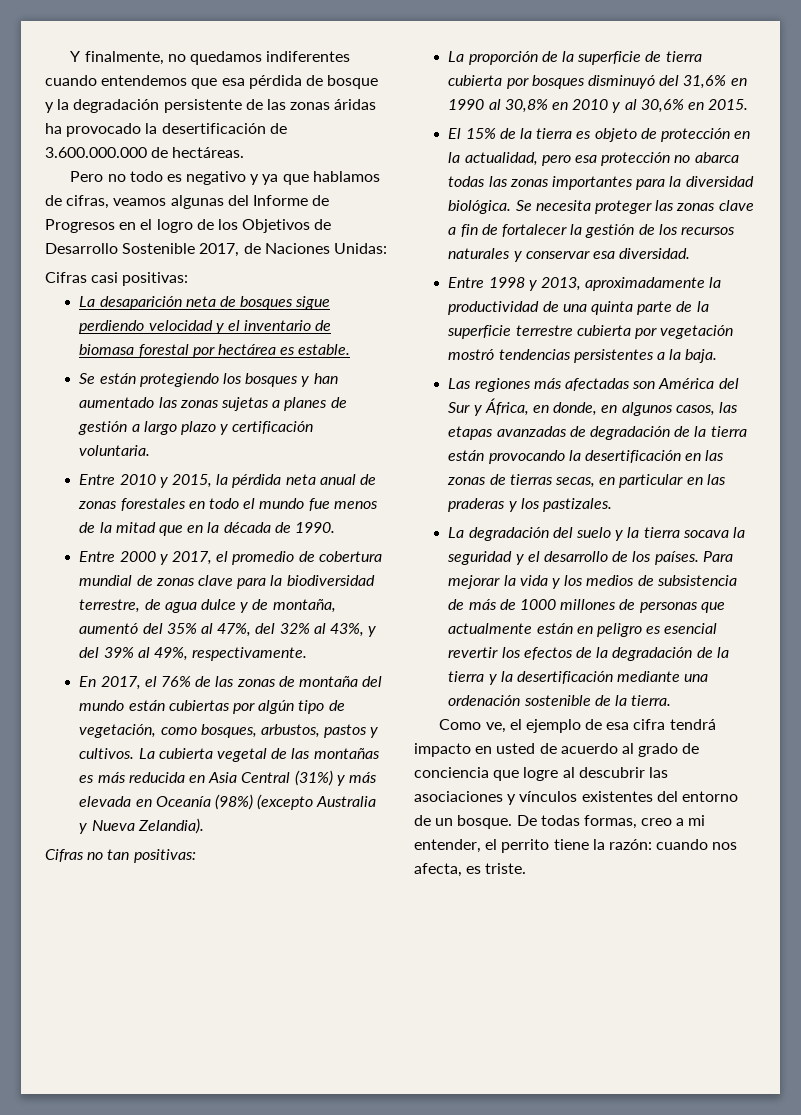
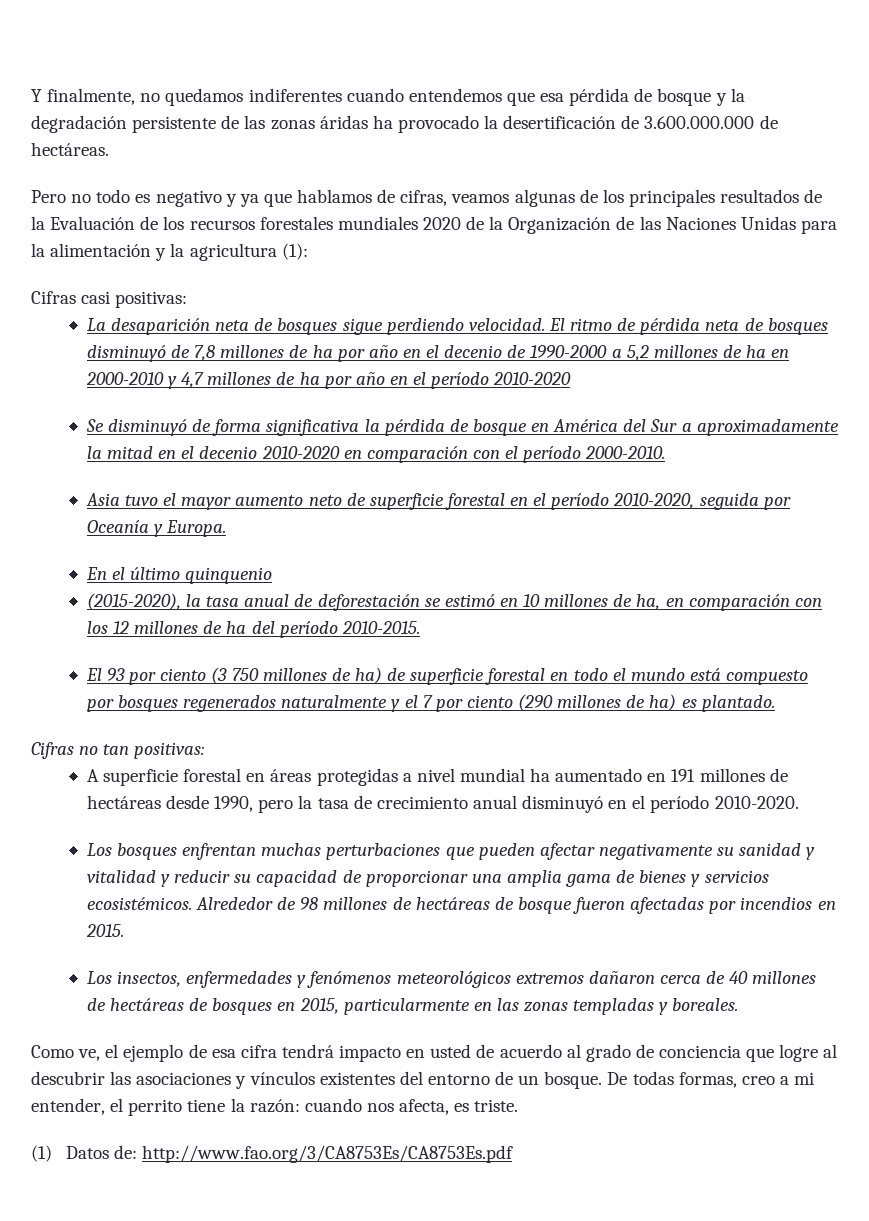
[227,195,330,206] [45,219,332,233] [45,243,387,257] del Informe de Progresos en el logro de los Objetivos de Desarrollo Sostenible 2017, de Naciones Unidas: -> [579,189,823,207] [31,216,837,234] [31,243,308,261] de los principales resultados de la Evaluación de los recursos forestales mundiales 2020 de la Organización de las Naciones Unidas para la alimentación y la agricultura (1):
[148,320,332,334] [79,344,351,358] [79,373,338,387] [79,397,347,411] [78,421,314,435] [79,445,151,456] [79,474,376,488] [78,498,378,511] [79,522,335,536] [79,551,382,565] [79,575,375,589] [79,599,336,613] [79,623,377,637] [79,647,308,661] [79,676,383,690] [79,700,345,714] [79,724,379,738] [79,748,380,762] [79,770,377,786] [79,794,377,810] [79,818,204,834] [45,849,196,863] [448,51,702,65] [448,75,747,89] [448,99,749,113] [448,128,751,142] [448,152,739,166] [448,176,754,190] [448,200,754,214] [448,224,735,238] [448,248,691,262] [448,277,722,291] [448,301,709,315] [447,325,734,339] [448,349,718,363] [448,378,739,392] [448,398,738,416] [448,426,747,440] [448,450,725,464] [447,474,726,488] [448,498,612,512] [448,527,745,541] [447,551,733,565] [448,575,737,589] [448,599,725,613] [448,623,718,637] [448,647,729,661] [448,671,709,685] [448,695,672,706] velocidad y el inventario de biomasa forestal por hectárea es estable. // Se están protegiendo los bosques y han aumentado las zonas sujetas a planes de gestión a largo plazo y certificación voluntaria. // Entre 2010 y 2015, la pérdida neta anual de zonas forestales en todo el mundo fue menos de la mitad que en la década de 1990. // Entre 2000 y 2017, el promedio de cobertura mundial de zonas clave para la biodiversidad terrestre, de agua dulce y de montaña, aumentó del 35% al 47%, del 32% al 43%, y del 39% al 49%, respectivamente. // En 2017, el 76% de las zonas de montaña del mundo están cubiertas por algún tipo de vegetación, como bosques, arbustos, pastos y cultivos. La cubierta vegetal de las montañas es más reducida en Asia Central (31%) y más elevada en Oceanía (98%) (excepto Australia y Nueva Zelandia). // Cifras no tan positivas: // La proporción de la superficie de tierra cubierta por bosques disminuyó del 31,6% en 1990 al 30,8% en 2010 y al 30,6% en 2015. // El 15% de la tierra es objeto de protección en la actualidad, pero esa protección no abarca todas las zonas importantes para la diversidad biológica. Se necesita proteger las zonas clave a fin de fortalecer la gestión de los recursos naturales y conservar esa diversidad. // Entre 1998 y 2013, aproximadamente la productividad de una quinta parte de la superficie terrestre cubierta por vegetación mostró tendencias persistentes a la baja. // Las regiones más afectadas son América del Sur y África, en donde, en algunos casos, las etapas avanzadas de degradación de la tierra están provocando la desertificación en las zonas de tierras secas, en particular en las praderas y los pastizales. // La degradación del suelo y la tierra socava la seguridad y el desarrollo de los países. Para mejorar la vida y los medios de subsistencia de más de 1000 millones de personas que actualmente están en peligro es esencial revertir los efectos de la degradación de la tierra y la desertificación mediante una ordenación sostenible de la tierra. -> [468,318,828,335] [86,344,790,362] [85,371,572,389] [85,419,839,436] [86,446,666,463] [85,493,791,510] [86,520,227,537] [85,567,273,584] [86,593,822,611] [86,621,420,638] [85,667,809,685] [86,694,775,712] [31,742,205,759] [86,768,788,786] [86,795,799,813] [86,843,816,860] [86,870,769,887] [86,897,836,914] [85,924,124,937] [86,970,817,988] [86,998,739,1015] velocidad. El ritmo de pérdida neta de bosques disminuyó de 7,8 millones de ha por año en el decenio de 1990-2000 a 5,2 millones de ha en 2000-2010 y 4,7 millones de ha por año en el período 2010-2020 // Se disminuyó de forma significativa la pérdida de bosque en América del Sur a aproximadamente la mitad en el decenio 2010-2020 en comparación con el período 2000-2010. // Asia tuvo el mayor aumento neto de superficie forestal en el período 2010-2020, seguida por Oceanía y Europa. // En el último quinquenio // (2015-2020), la tasa anual de deforestación se estimó en 10 millones de ha, en comparación con los 12 millones de ha del período 2010-2015. // El 93 por ciento (3 750 millones de ha) de superficie forestal en todo el mundo está compuesto por bosques regenerados naturalmente y el 7 por ciento (290 millones de ha) es plantado. // Cifras no tan positivas: // A superficie forestal en áreas protegidas a nivel mundial ha aumentado en 191 millones de hectáreas desde 1990, pero la tasa de crecimiento anual disminuyó en el período 2010-2020. // Los bosques enfrentan muchas perturbaciones que pueden afectar negativamente su sanidad y vitalidad y reducir su capacidad de proporcionar una amplia gama de bienes y servicios ecosistémicos. Alrededor de 98 millones de hectáreas de bosque fueron afectadas por incendios en 2015. // Los insectos, enfermedades y fenómenos meteorológicos extremos dañaron cerca de 40 millones de hectáreas de bosques en 2015, particularmente en las zonas templadas y boreales.
(527, 868) none -> [31,1145,514,1163] // (1) Datos de: http://www.fao.org/3/CA8753Es/CA8753Es.pdf

